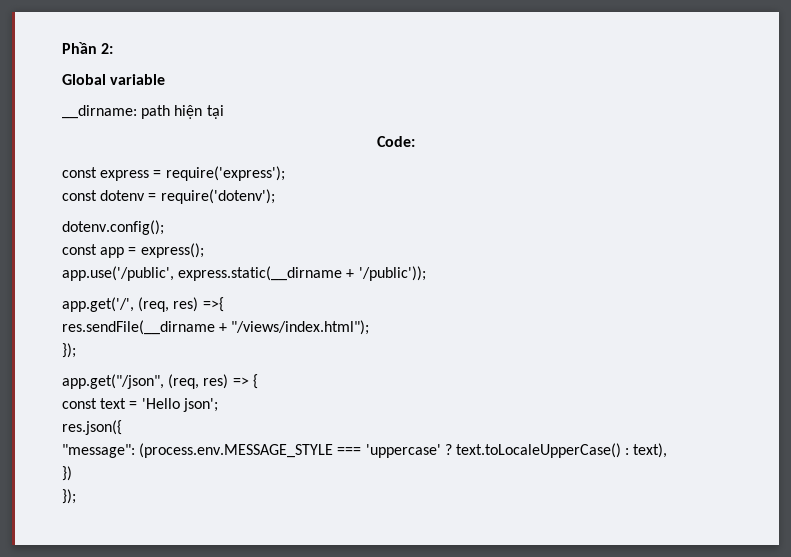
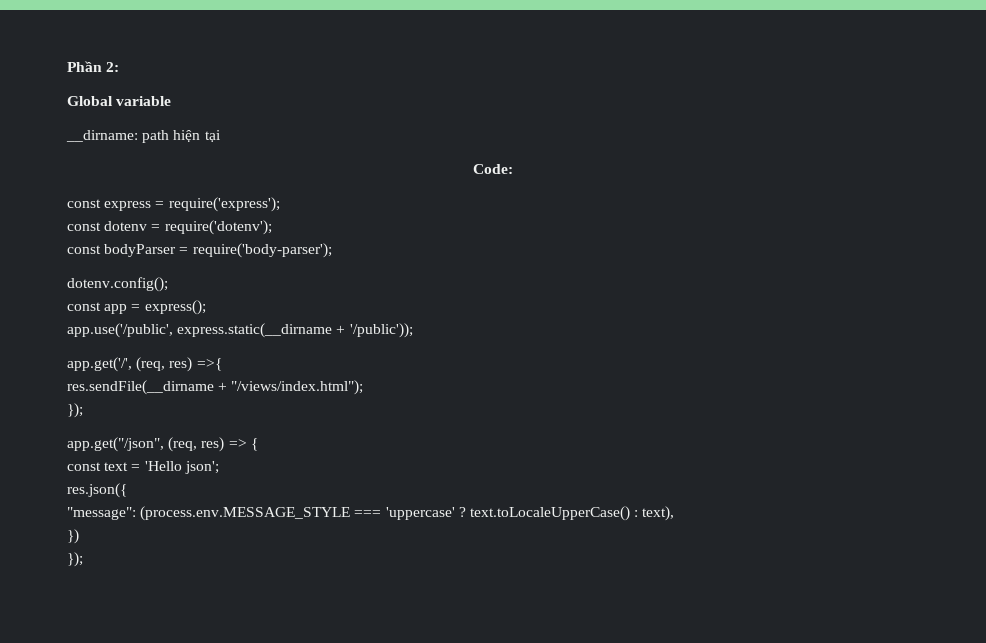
(275, 196) none -> [67,243,332,258] // const bodyParser = require('body-parser');

